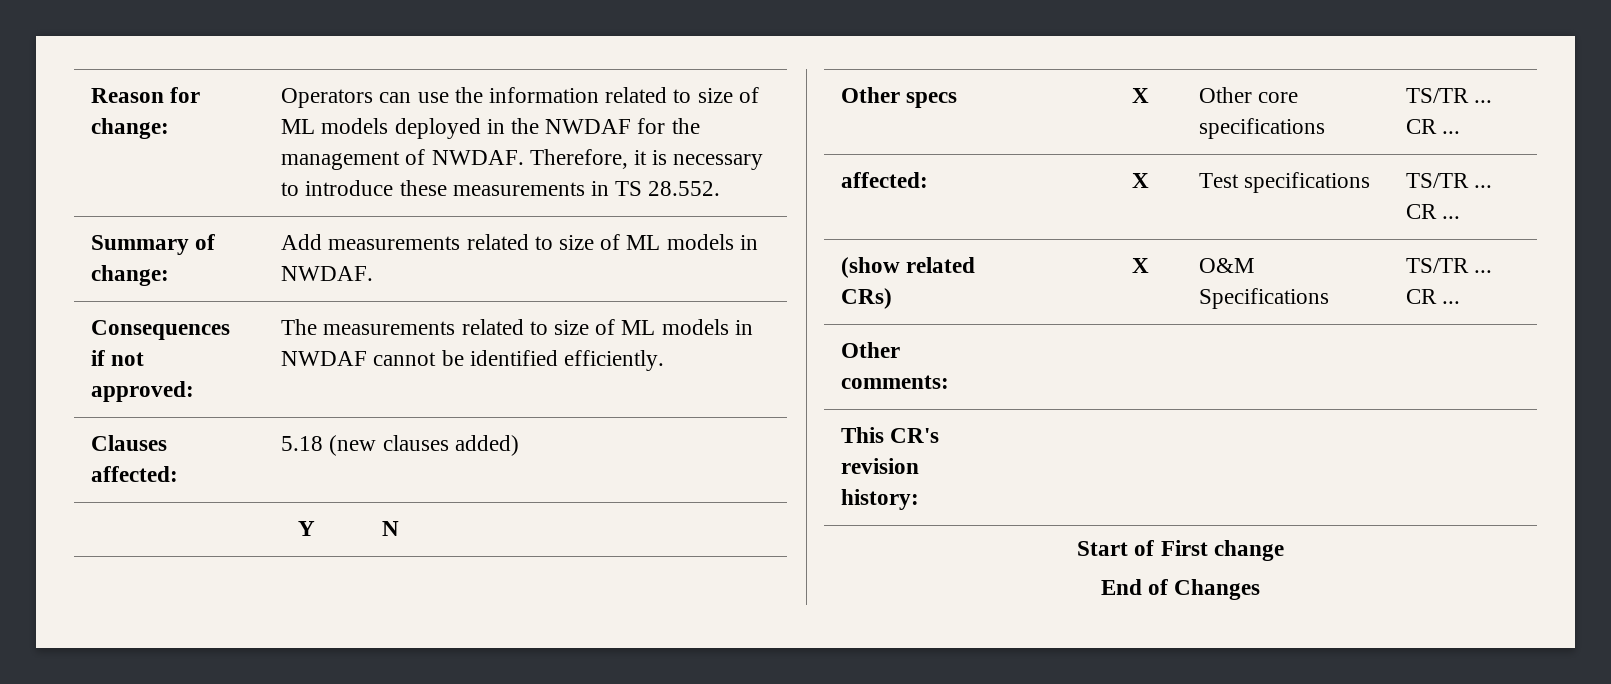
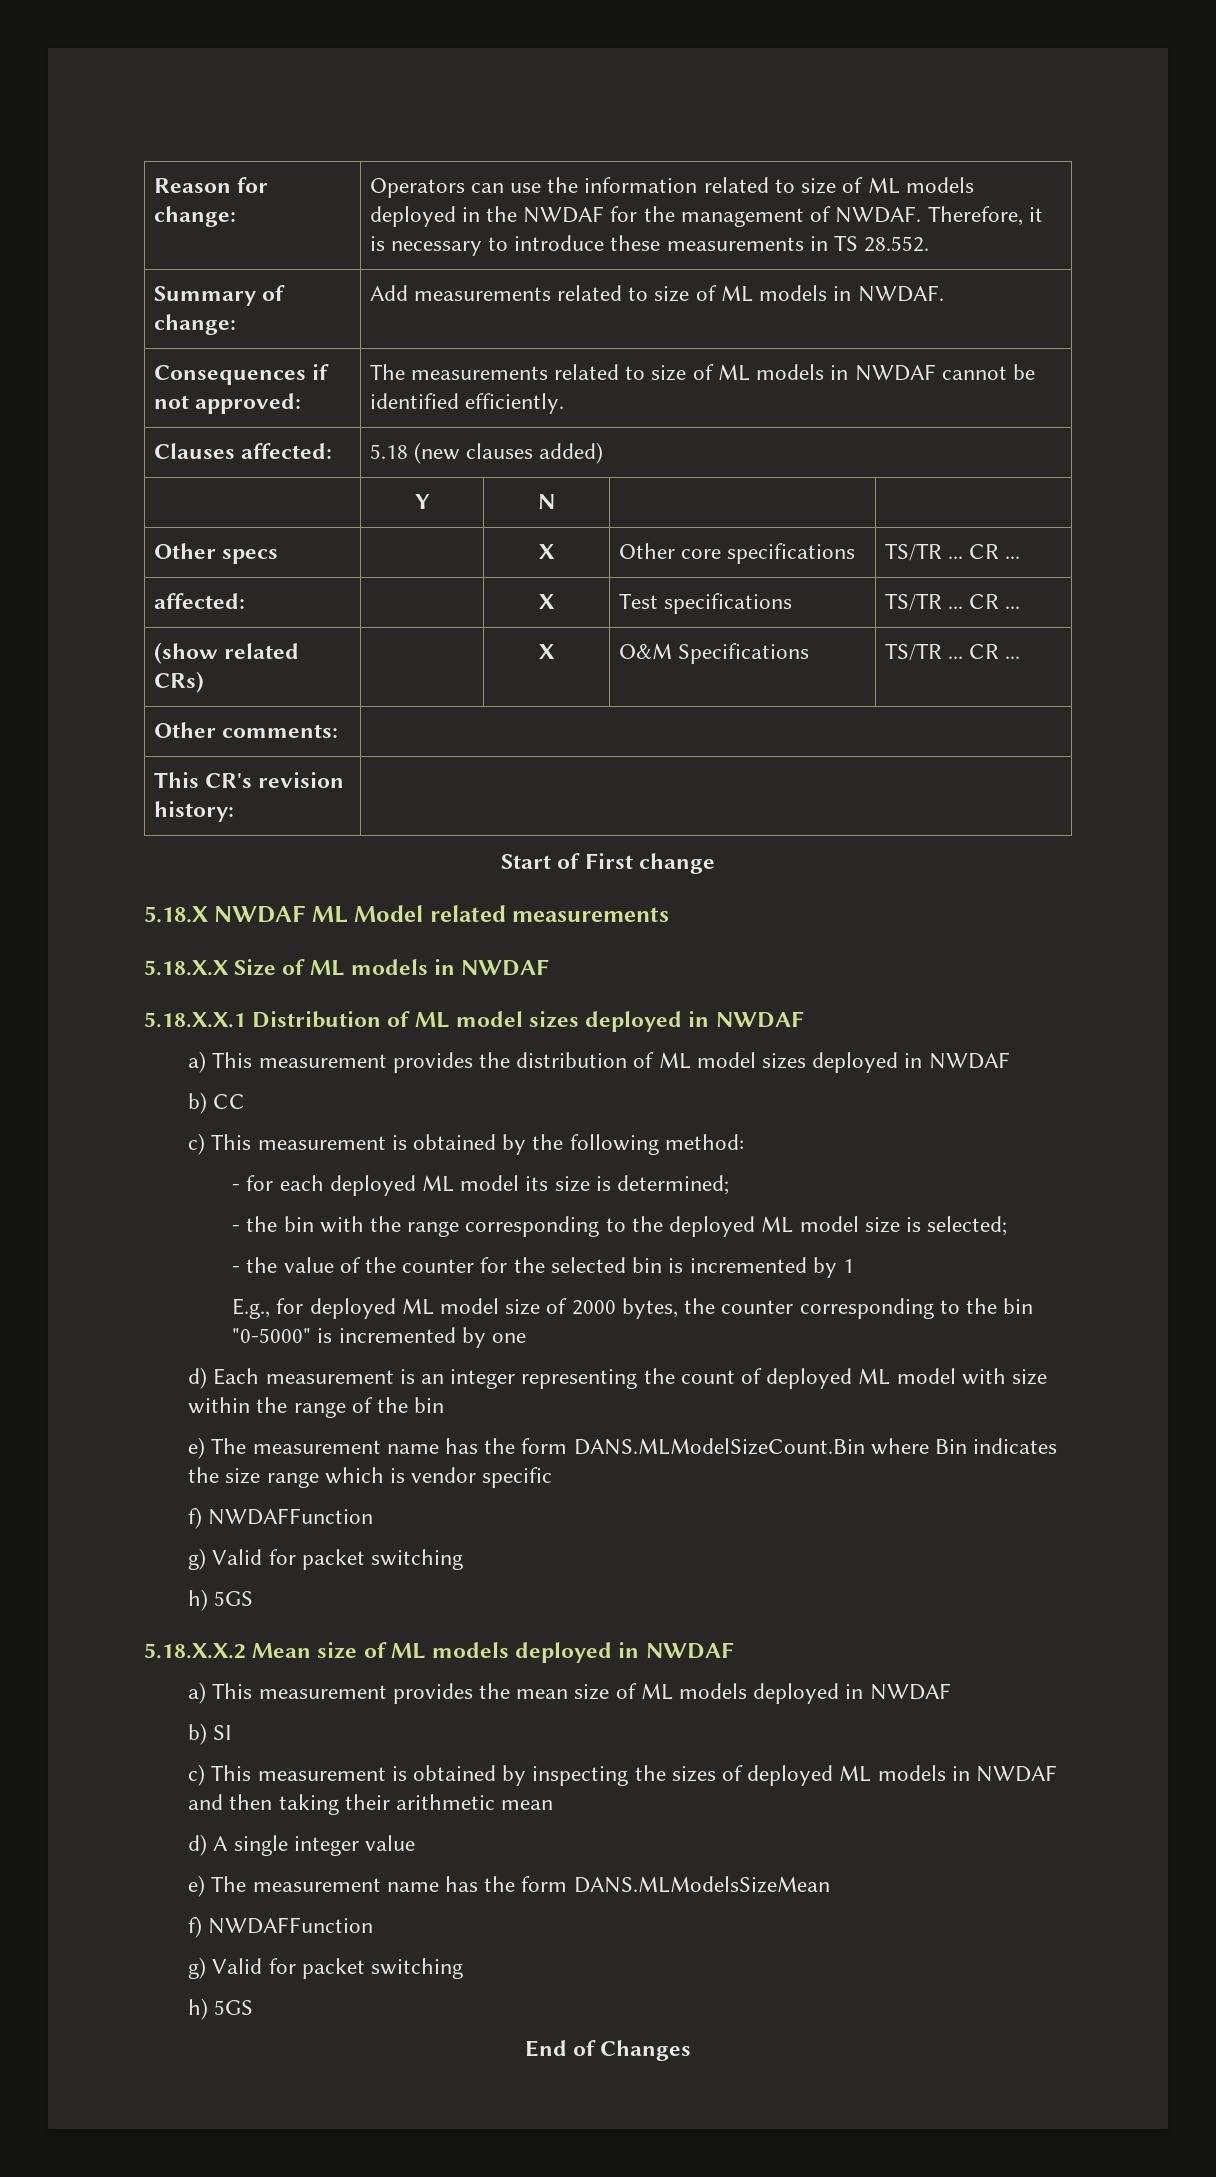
(1284, 550) none -> [144,905,670,923] [144,959,550,976] [144,1011,804,1032] [188,1051,1010,1073] [188,1092,246,1114] [188,1133,744,1155] [232,1175,730,1196] [232,1216,1008,1237] [232,1257,854,1278] [232,1298,1034,1319] [232,1327,527,1348] [188,1367,1048,1389] [188,1397,445,1418] [188,1437,1058,1459] [188,1467,553,1488] [188,1507,374,1529] [188,1548,463,1570] [188,1589,254,1611] [144,1642,734,1663] [188,1682,951,1704] [188,1723,233,1745] [188,1764,1058,1786] [188,1794,554,1815] [188,1834,415,1856] [188,1875,830,1897] [188,1916,374,1938] [188,1957,463,1979] [188,1998,254,2020] // 5.18.X NWDAF ML Model related measurements // 5.18.X.X Size of ML models in NWDAF // 5.18.X.X.1 Distribution of ML model sizes deployed in NWDAF // a) This measurement provides the distribution of ML model sizes deployed in NWDAF // b) CC // c) This measurement is obtained by the following method: // - for each deployed ML model its size is determined; // - the bin with the range corresponding to the deployed ML model size is selected; // - the value of the counter for the selected bin is incremented by 1 // E.g., for deployed ML model size of 2000 bytes, the counter corresponding to the bin "0-5000" is incremented by one // d) Each measurement is an integer representing the count of deployed ML model with size within the range of the bin // e) The measurement name has the form DANS.MLModelSizeCount.Bin where Bin indicates the size range which is vendor specific // f) NWDAFFunction // g) Valid for packet switching // h) 5GS // 5.18.X.X.2 Mean size of ML models deployed in NWDAF // a) This measurement provides the mean size of ML models deployed in NWDAF // b) SI // c) This measurement is obtained by inspecting the sizes of deployed ML models in NWDAF and then taking their arithmetic mean // d) A single integer value // e) The measurement name has the form DANS.MLModelsSizeMean // f) NWDAFFunction // g) Valid for packet switching // h) 5GS

